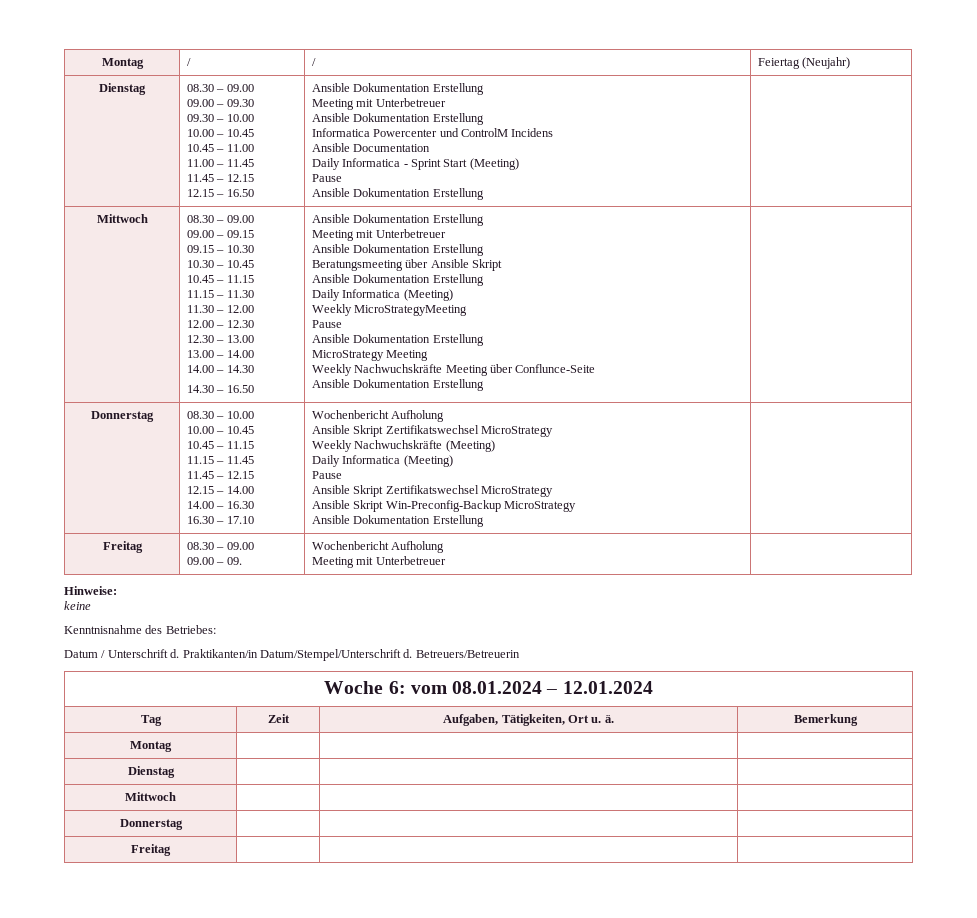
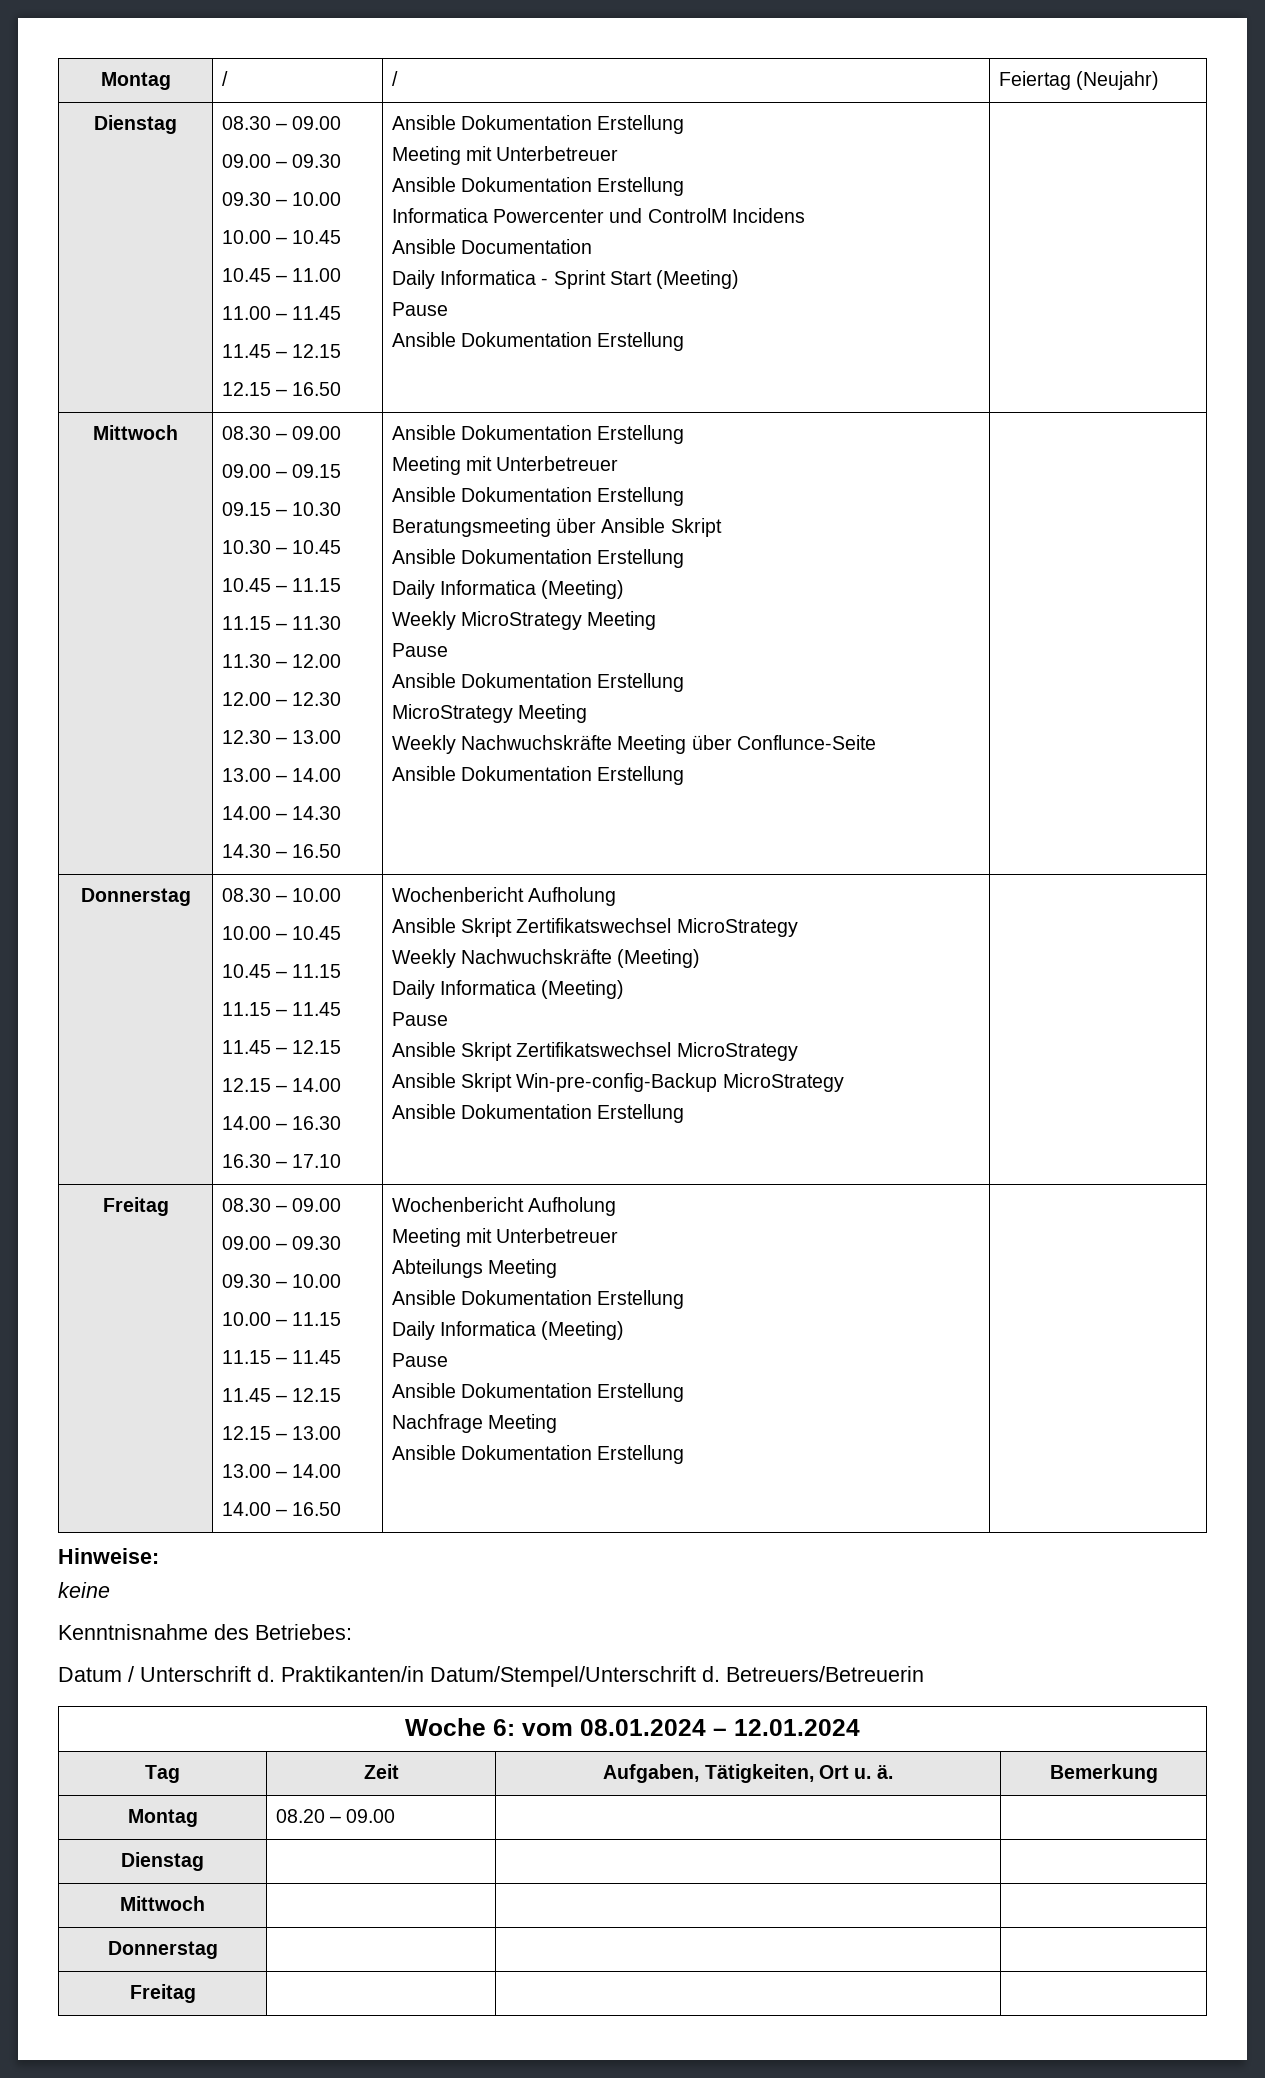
[354,305,468,316] MicroStrategyMeeting -> [461,611,657,630] MicroStrategy Meeting
[385,500,501,512] Win-Preconfig-Backup -> [516,1073,718,1092] Win-pre-config-Backup
[226,557,242,565] 09. -> [292,1236,342,1250] [221,1274,342,1288] [221,1312,342,1326] [221,1350,342,1364] [221,1388,342,1402] [221,1426,342,1440] [221,1464,342,1478] [221,1502,342,1516] 09.30 // 09.30 – 10.00 // 10.00 – 11.15 // 11.15 – 11.45 // 11.45 – 12.15 // 12.15 – 13.00 // 13.00 – 14.00 // 14.00 – 16.50
(446, 560) none -> [391,1259,558,1278] [391,1290,685,1309] [391,1321,625,1340] [391,1353,448,1367] [391,1383,685,1402] [391,1414,558,1433] [391,1445,685,1464] // Abteilungs Meeting // Ansible Dokumentation Erstellung // Daily Informatica (Meeting) // Pause // Ansible Dokumentation Erstellung // Nachfrage Meeting // Ansible Dokumentation Erstellung
(172, 746) none -> [275,1809,396,1823] 08.20 – 09.00

